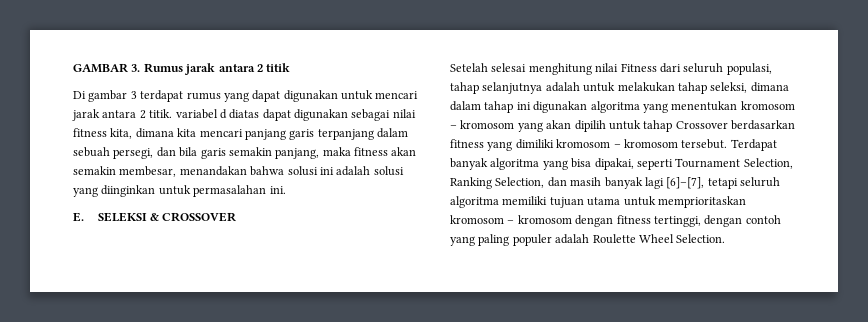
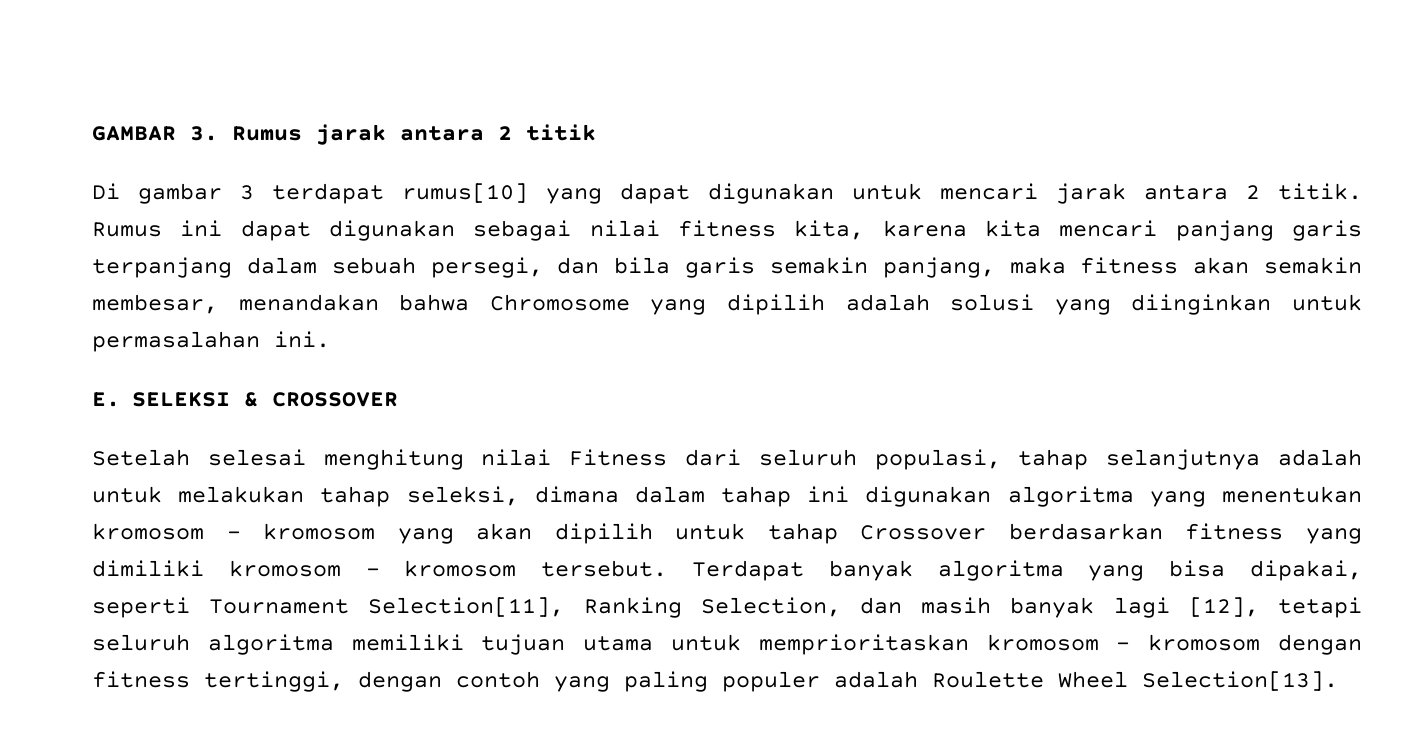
[186,92,221,100] rumus -> [402,183,528,203] rumus[10]
[175,109,260,119] variabel d diatas -> [92,220,223,237] Rumus ini
[135,128,174,138] dimana -> [882,220,967,237] karena
[287,166,334,176] solusi ini -> [489,294,826,315] Chromosome yang dipilih
[743,158,793,169] Selection, -> [368,597,565,617] Selection[11],
[666,177,705,189] [6]–[7], -> [1188,597,1259,617] [12],
[676,234,726,243] Selection. -> [1142,671,1338,691] Selection[13].

